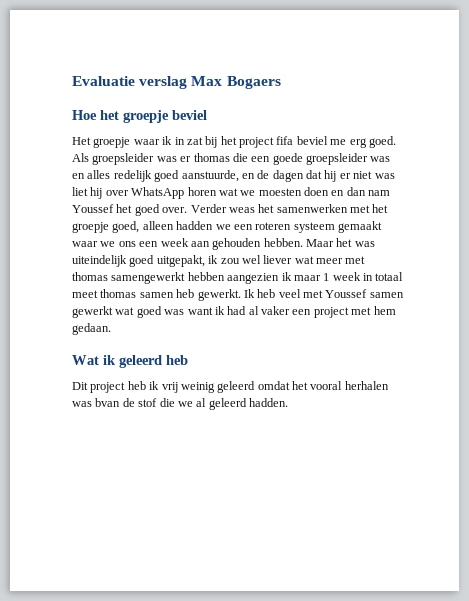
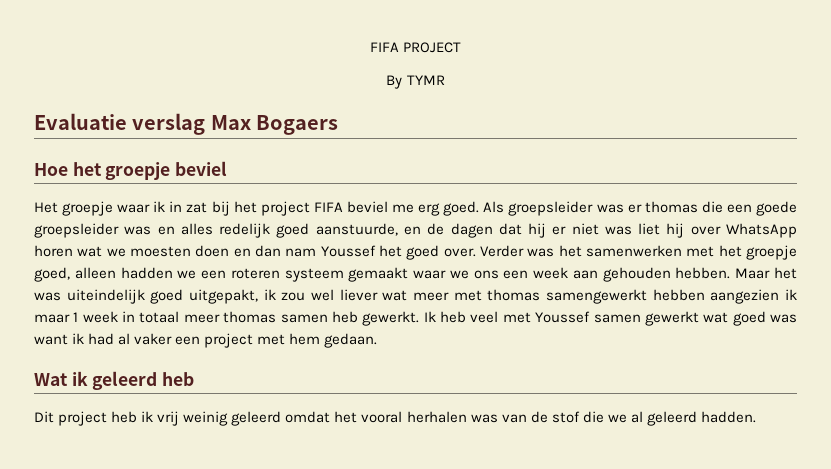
(72, 81) none -> [369,42,462,53] [386,75,445,89] FIFA PROJECT // By TYMR //
[276,136,294,145] fifa -> [313,202,343,212] FIFA
[228,207,255,213] weas -> [527,248,555,257] was
[72,290,98,298] meet -> [183,314,220,323] meer
[95,398,121,407] bvan -> [501,414,527,423] van

